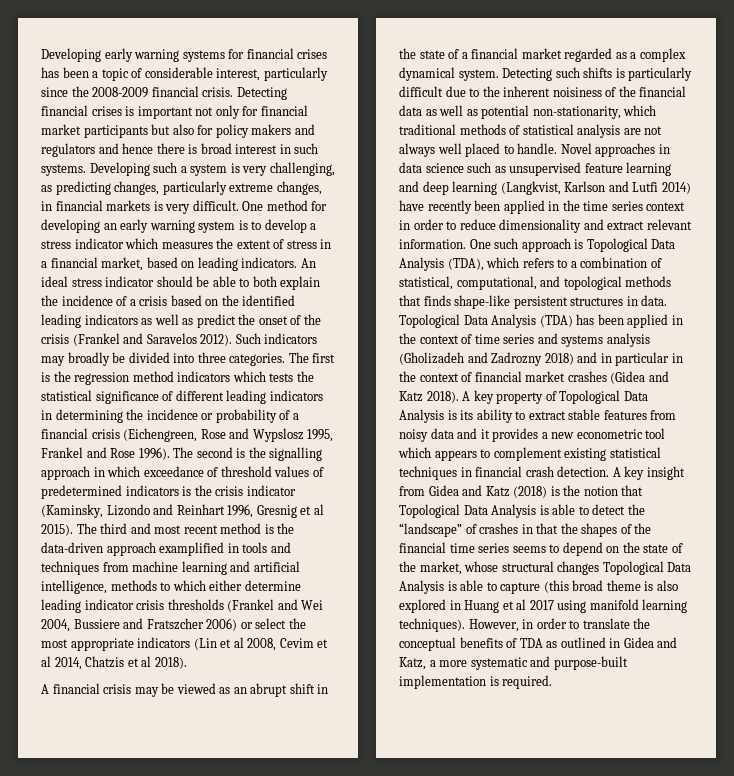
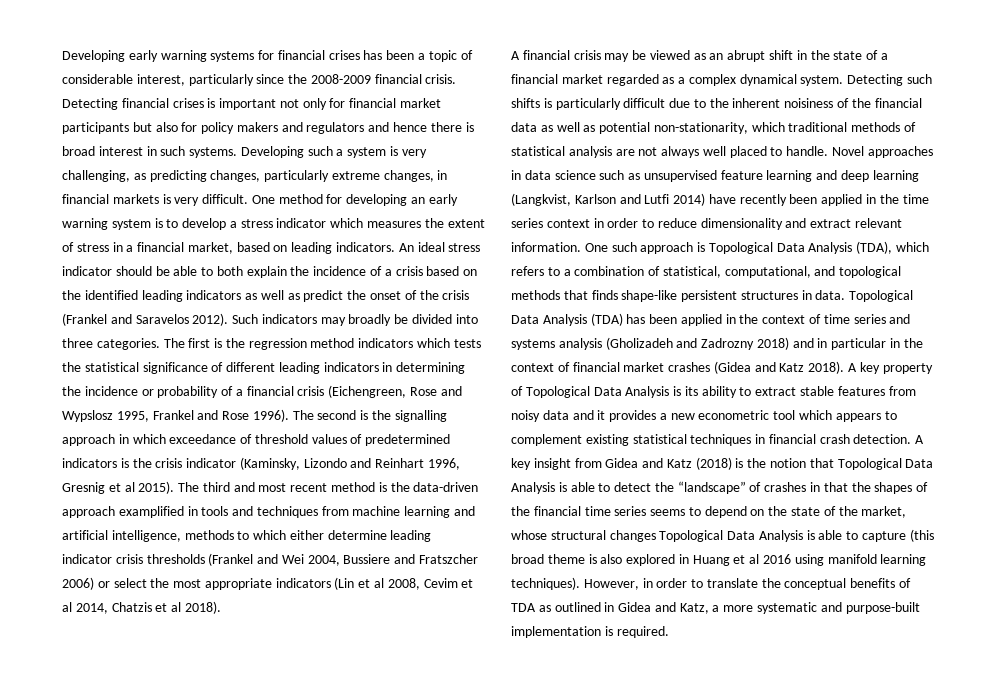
[529,600,554,610] 2017 -> [763,554,792,564] 2016

